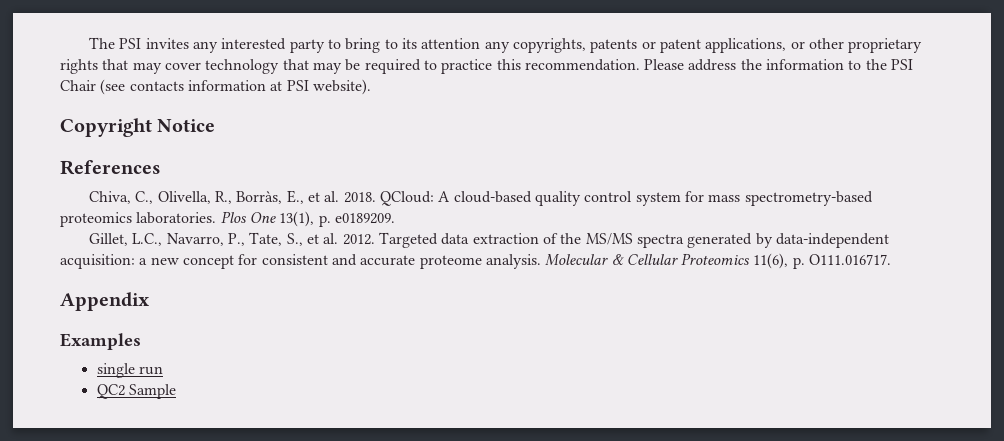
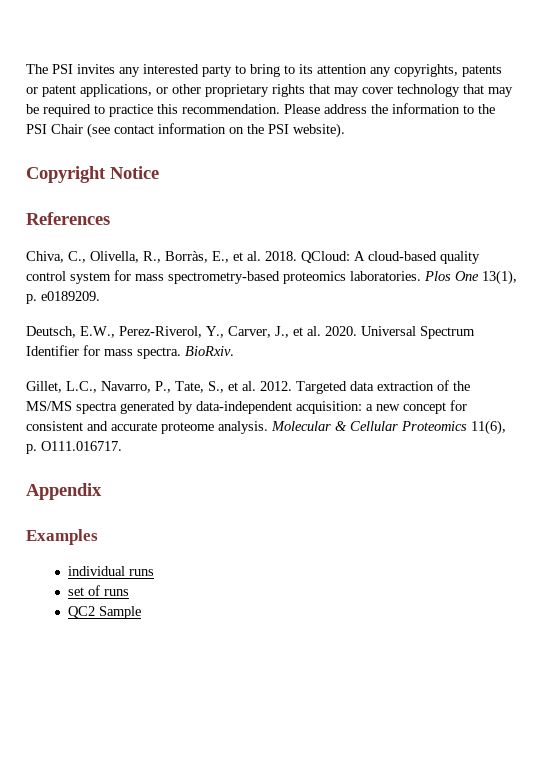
[129,80,283,91] contacts information at -> [114,123,264,134] contact information on the
(395, 218) none -> [26,326,475,339] [26,345,234,359] // Deutsch, E.W., Perez-Riverol, Y., Carver, J., et al. 2020. Universal Spectrum Identifier for mass spectra. BioRxiv.
[96,363,163,378] single run -> [68,566,155,576] [68,585,130,596] individual runs // set of runs

